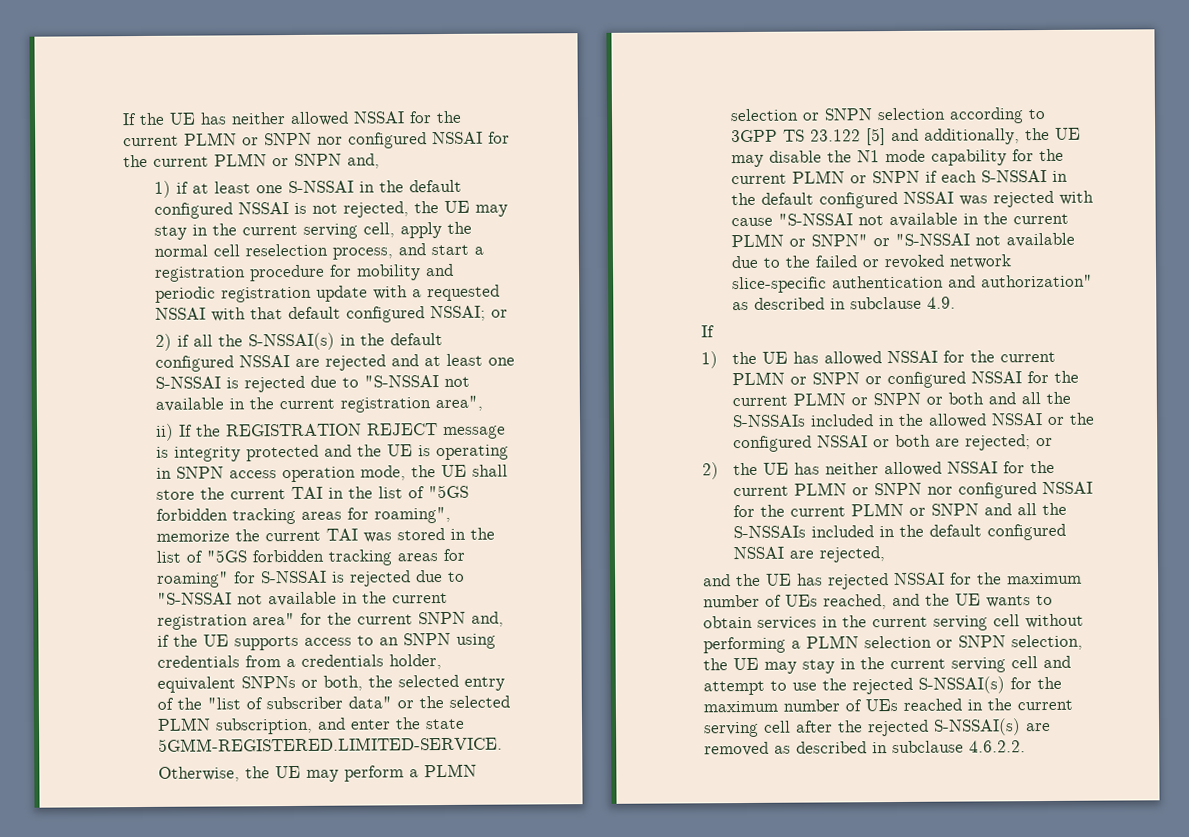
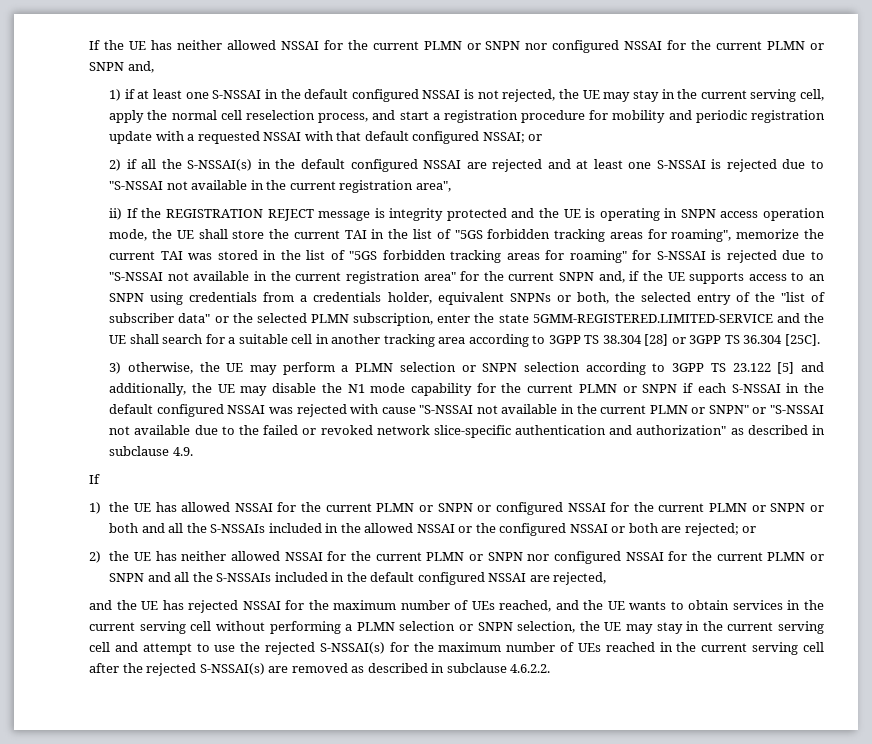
[316,717,346,730] and -> (434, 319) none
[157,736,503,752] [157,766,240,782] 5GMM-REGISTERED.LIMITED-SERVICE. // Otherwise, -> [532,313,825,323] [109,334,820,347] [109,362,193,374] 5GMM-REGISTERED.LIMITED-SERVICE and the UE shall search for a suitable cell in another tracking area according to 3GPP TS 38.304 [28] or 3GPP TS 36.304 [25C]. // 3) otherwise,

